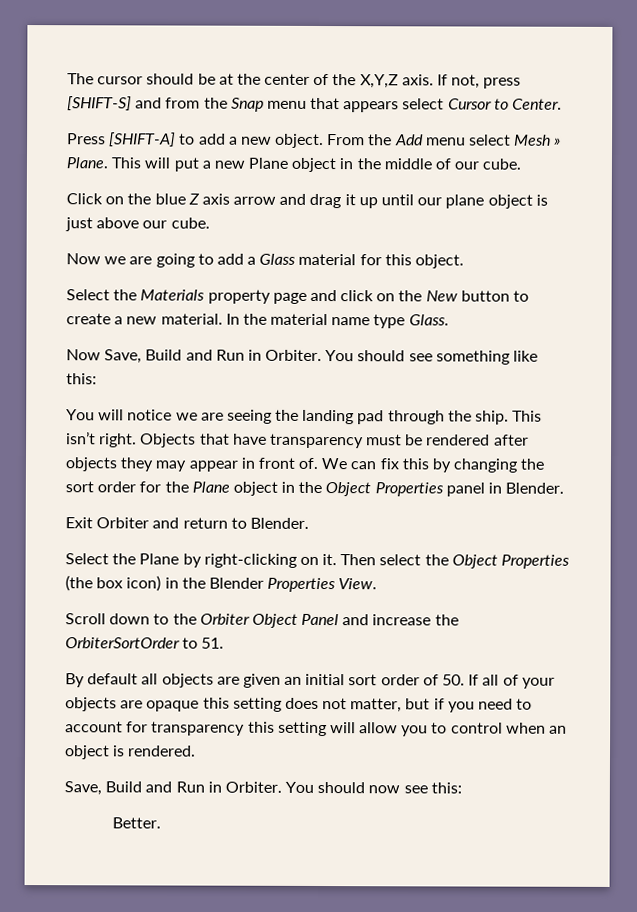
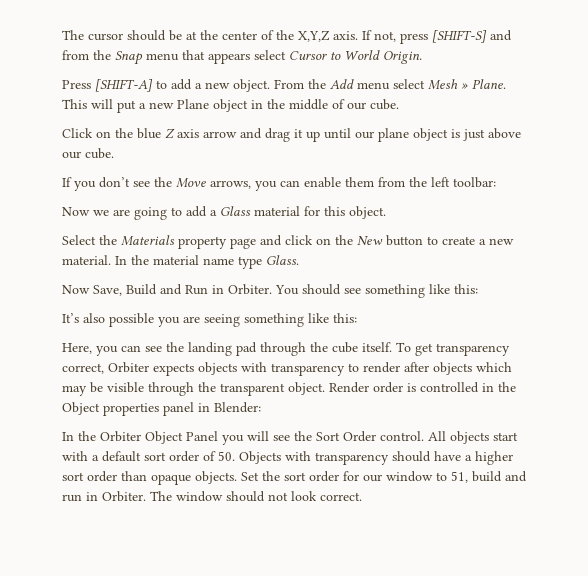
[512,98,563,110] Center. -> [344,50,422,64] World Origin.
(210, 223) none -> [62,177,496,191] // If you don’t see the Move arrows, you can enable them from the left toolbar:
[66,409,272,424] You will notice we are seeing -> [62,313,357,327] [62,343,162,356] It’s also possible you are seeing something like this: // Here, you can see
[475,410,543,425] [66,431,529,449] [65,457,545,473] [65,481,565,497] [65,517,309,529] [65,553,571,569] [65,575,378,593] [65,613,459,628] [65,637,225,649] [65,673,555,689] [65,697,533,713] [65,721,568,737] [64,745,197,760] [64,781,462,796] [112,817,162,829] ship. This isn’t right. Objects that have transparency must be rendered after objects they may appear in front of. We can fix this by changing the sort order for the Plane object in the Object Properties panel in Blender. // Exit Orbiter and return to Blender. // Select the Plane by right-clicking on it. Then select the Object Properties (the box icon) in the Blender Properties View. // Scroll down to the Orbiter Object Panel and increase the OrbiterSortOrder to 51. // By default all objects are given an initial sort order of 50. If all of your objects are opaque this setting does not matter, but if you need to account for transparency this setting will allow you to control when an object is rendered. // Save, Build and Run in Orbiter. You should now see this: // Better. -> [332,342,510,356] [62,362,512,376] [62,382,516,396] [62,402,261,416] [62,431,518,445] [62,451,513,465] [62,471,527,485] [62,491,362,502] cube itself. To get transparency correct, Orbiter expects objects with transparency to render after objects which may be visible through the transparent object. Render order is controlled in the Object properties panel in Blender: // In the Orbiter Object Panel you will see the Sort Order control. All objects start with a default sort order of 50. Objects with transparency should have a higher sort order than opaque objects. Set the sort order for our window to 51, build and run in Orbiter. The window should not look correct.

